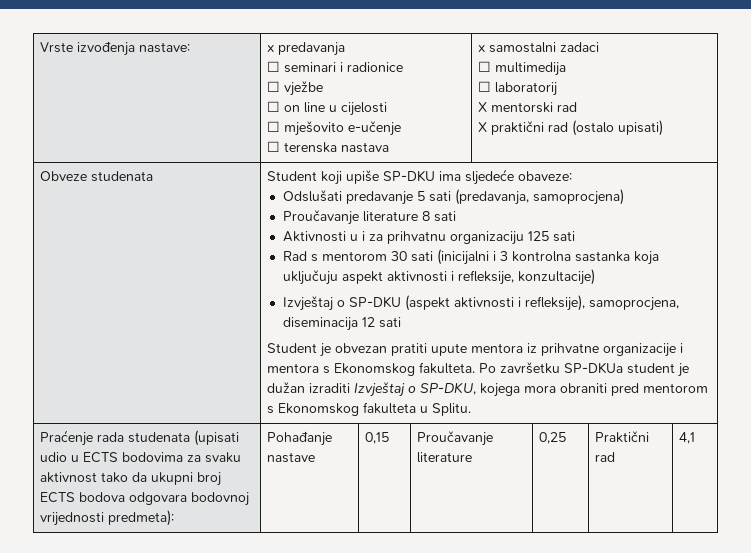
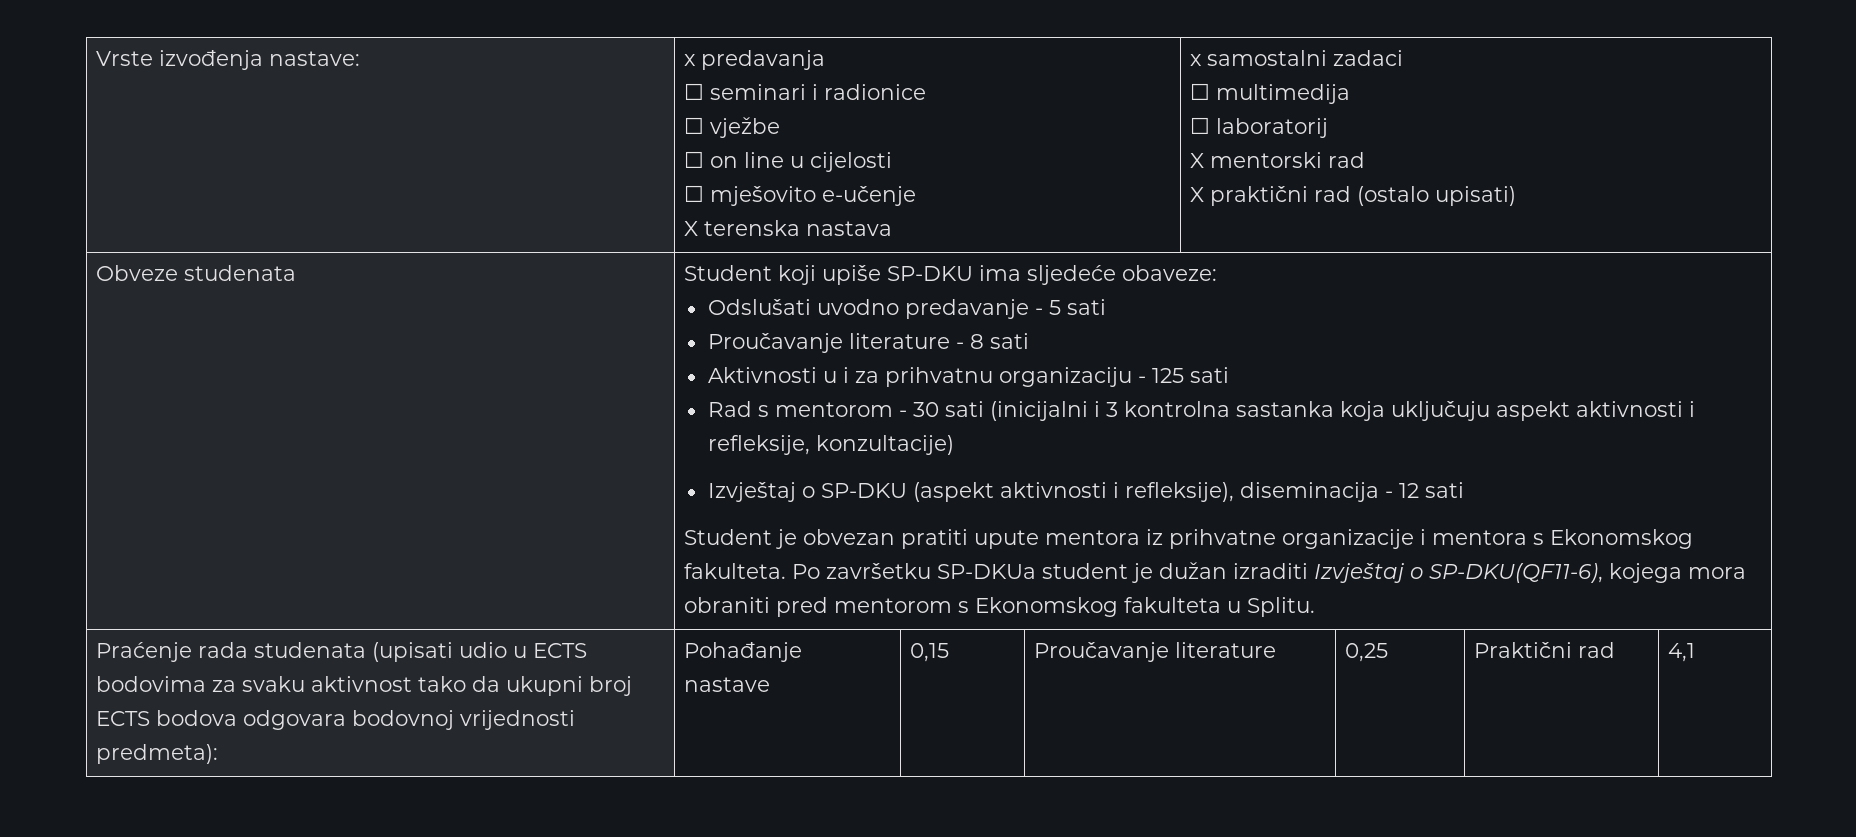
[267,141,281,152] ☐ -> [683,221,698,236] X
[345,191,413,205] predavanje -> [816,299,1043,319] uvodno predavanje -
[454,189,624,205] [282,210,418,225] (predavanja, samoprocjena) // Proučavanje literature -> [707,333,964,353] // Proučavanje literature -
(524, 238) none -> [1137,376,1146,383] -
(387, 256) none -> [898,410,907,417] -
[588,297,679,311] [282,317,358,331] samoprocjena, diseminacija -> [1239,482,1393,502] diseminacija -
[420,383,477,395] SP-DKU, -> [1428,563,1603,583] SP-DKU(QF11-6),

